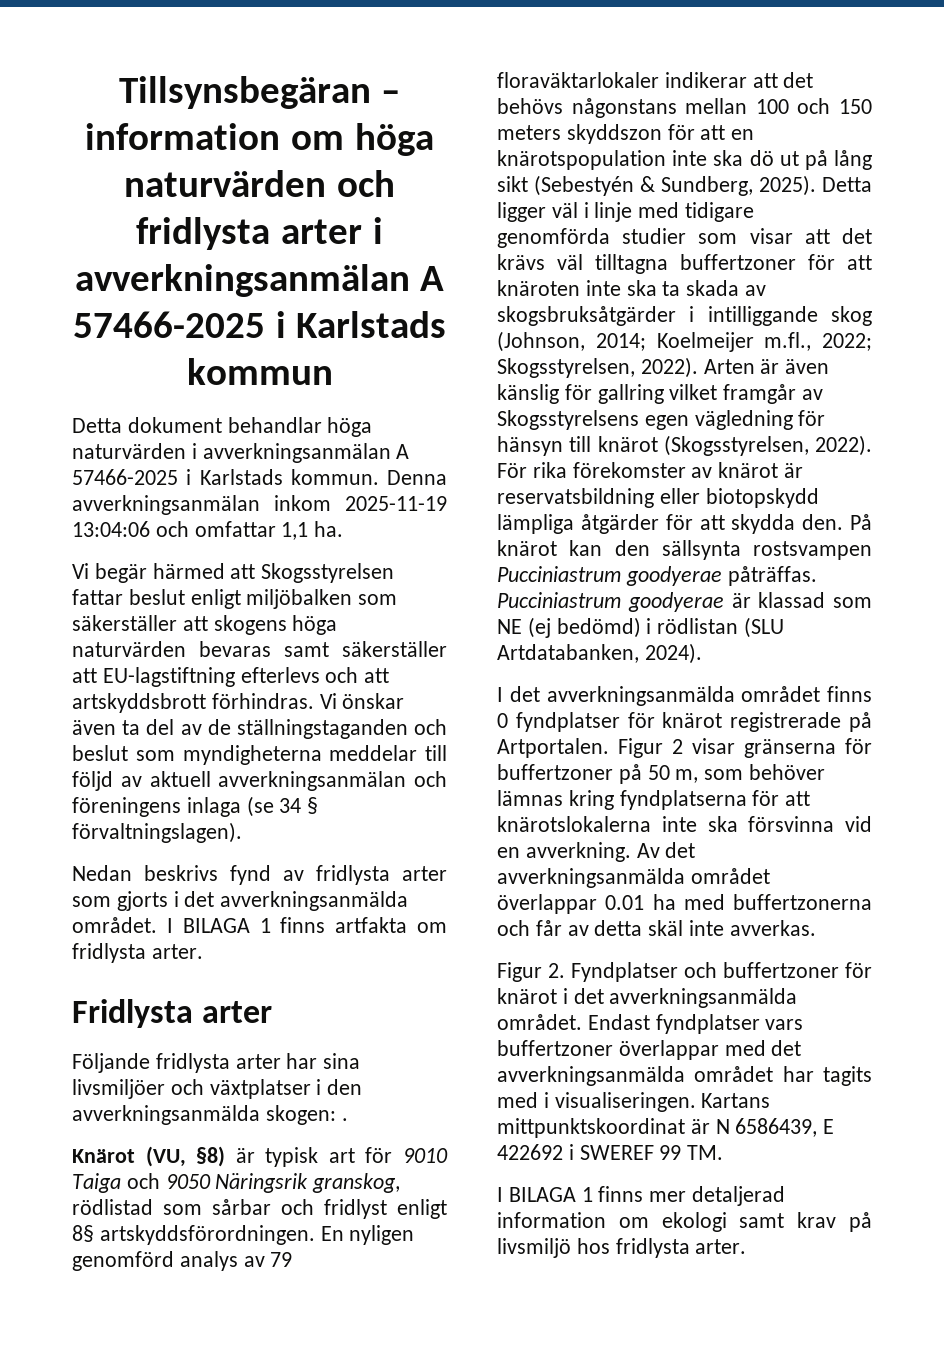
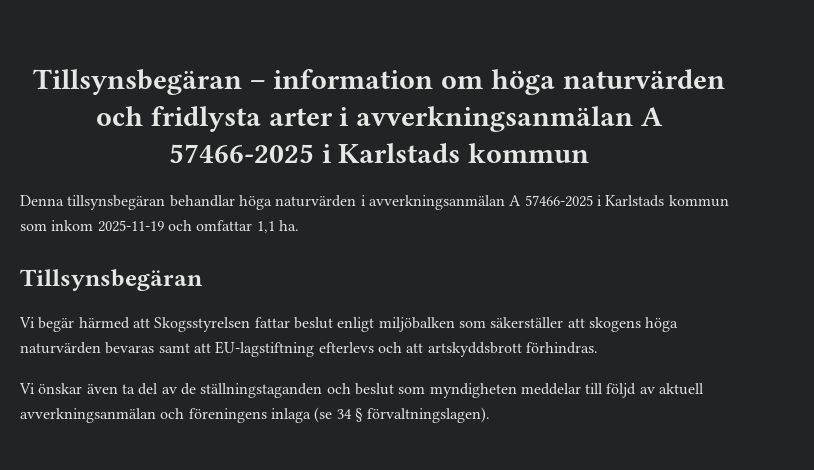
[72,417,222,433] Detta dokument -> [20,195,166,210] Denna tillsynsbegäran
[290,469,447,485] [72,495,260,515] kommun. Denna avverkningsanmälan -> [668,195,729,207] [20,223,47,231] kommun som
[72,521,150,537] 13:04:06 -> (164, 226) none
(344, 529) none -> [20,269,203,291] // Tillsynsbegäran
[342,641,447,657] säkerställer -> (190, 348) none
(314, 701) none -> (598, 348) //
[182,745,322,765] myndigheterna -> [429,383,517,398] myndigheten
[72,865,447,885] [72,891,409,911] [72,917,447,933] [72,943,203,963] [72,999,273,1028] [72,1053,361,1073] [72,1079,363,1099] [72,1105,348,1125] [72,1146,448,1167] [72,1173,401,1193] [72,1199,447,1219] [72,1225,415,1245] [72,1251,293,1271] [497,72,814,88] [497,98,872,118] [497,124,755,144] [497,150,872,170] [497,175,872,196] [497,202,755,222] [497,228,872,248] [497,254,872,274] [497,280,767,296] [497,306,872,326] [497,331,872,352] [497,357,830,378] [497,384,824,404] [497,410,826,430] [497,435,872,456] [497,462,804,478] [497,488,819,508] [497,514,872,534] [497,540,872,560] [497,566,817,586] [497,592,872,612] [497,617,785,638] [497,643,702,664] [497,686,872,706] [497,712,872,732] [497,738,872,758] [497,764,826,784] [497,790,811,810] [497,816,872,832] [497,842,696,862] [497,868,770,888] [497,894,872,914] [497,920,816,936] [497,962,872,982] [497,988,798,1008] [497,1014,804,1034] [497,1040,802,1060] [497,1066,872,1086] [497,1092,771,1112] [497,1118,835,1138] [497,1144,724,1160] [497,1186,786,1206] [497,1212,872,1232] [497,1238,747,1258] // Nedan beskrivs fynd av fridlysta arter som gjorts i det avverkningsanmälda området. I BILAGA 1 finns artfakta om fridlysta arter. // Fridlysta arter // Följande fridlysta arter har sina livsmiljöer och växtplatser i den avverkningsanmälda skogen: . // Knärot (VU, §8) är typisk art för 9010 Taiga och 9050 Näringsrik granskog, rödlistad som sårbar och fridlyst enligt 8§ artskyddsförordningen. En nyligen genomförd analys av 79 floraväktarlokaler indikerar att det behövs någonstans mellan 100 och 150 meters skyddszon för att en knärotspopulation inte ska dö ut på lång sikt (Sebestyén & Sundberg, 2025). Detta ligger väl i linje med tidigare genomförda studier som visar att det krävs väl tilltagna buffertzoner för att knäroten inte ska ta skada av skogsbruksåtgärder i intilliggande skog (Johnson, 2014; Koelmeijer m.fl., 2022; Skogsstyrelsen, 2022). Arten är även känslig för gallring vilket framgår av Skogsstyrelsens egen vägledning för hänsyn till knärot (Skogsstyrelsen, 2022). För rika förekomster av knärot är reservatsbildning eller biotopskydd lämpliga åtgärder för att skydda den. På knärot kan den sällsynta rostsvampen Pucciniastrum goodyerae påträffas. Pucciniastrum goodyerae är klassad som NE (ej bedömd) i rödlistan (SLU Artdatabanken, 2024). // I det avverkningsanmälda området finns 0 fyndplatser för knärot registrerade på Artportalen. Figur 2 visar gränserna för buffertzoner på 50 m, som behöver lämnas kring fyndplatserna för att knärotslokalerna inte ska försvinna vid en avverkning. Av det avverkningsanmälda området överlappar 0.01 ha med buffertzonerna och får av detta skäl inte avverkas. // Figur 2. Fyndplatser och buffertzoner för knärot i det avverkningsanmälda området. Endast fyndplatser vars buffertzoner överlappar med det avverkningsanmälda området har tagits med i visualiseringen. Kartans mittpunktskoordinat är N 6586439, E 422692 i SWEREF 99 TM. // I BILAGA 1 finns mer detaljerad information om ekologi samt krav på livsmiljö hos fridlysta arter. -> (491, 415) none

